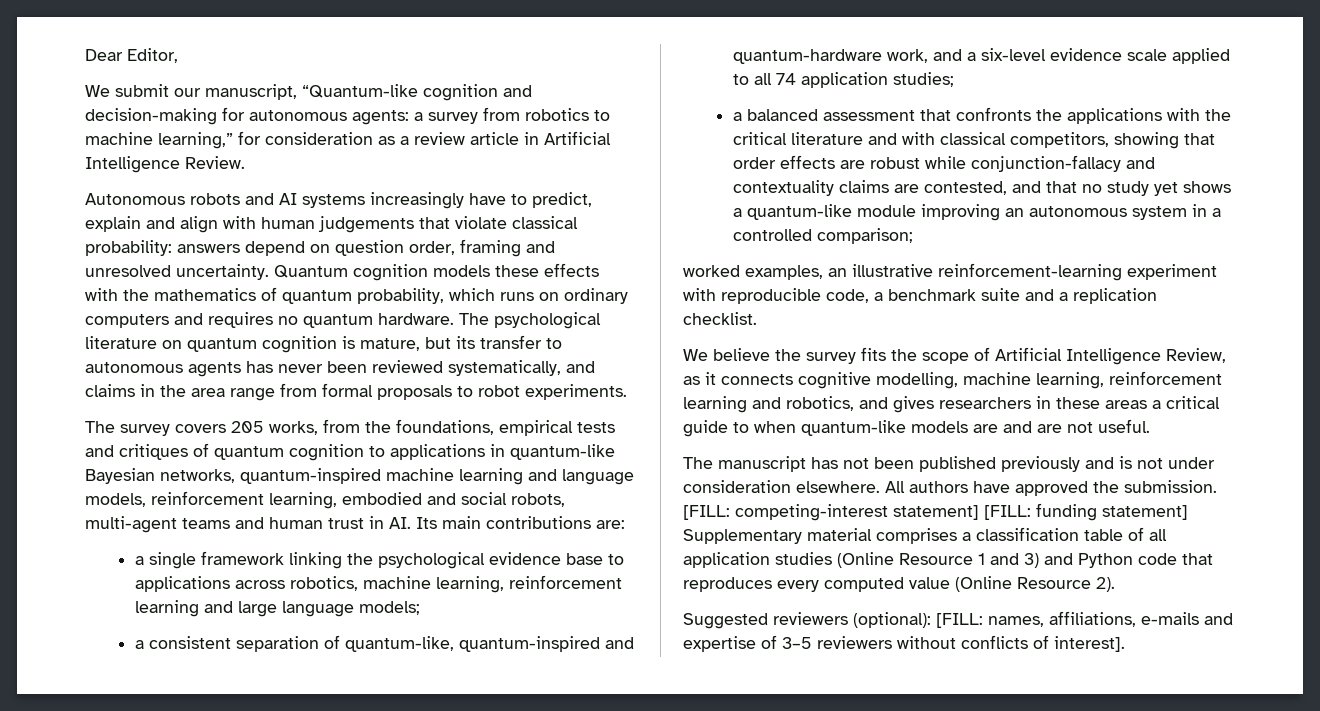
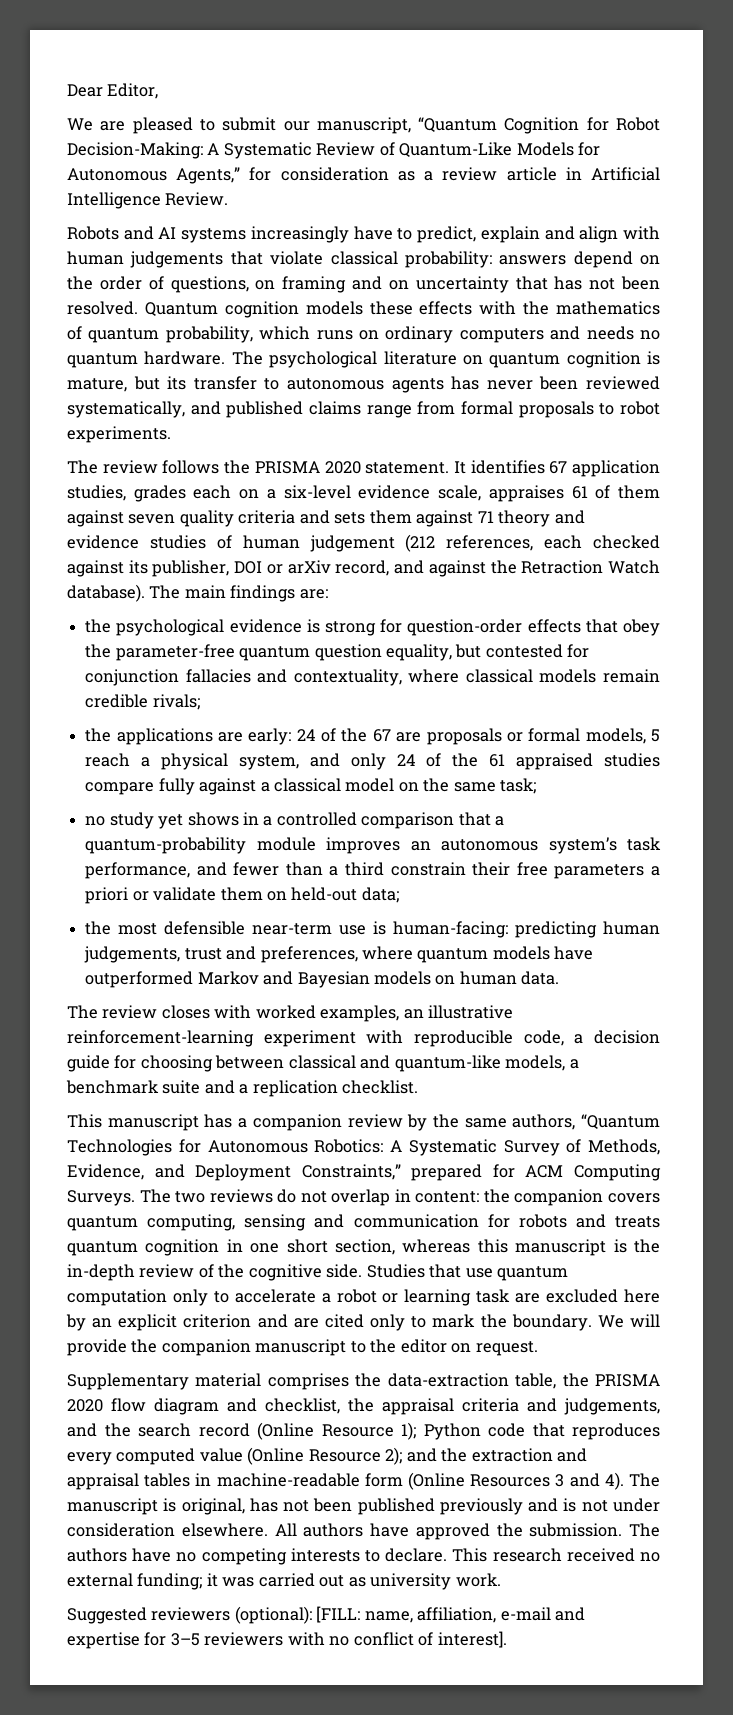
[115,84,532,101] [85,107,610,125] [85,132,233,149] submit our manuscript, “Quantum-like cognition and decision-making for autonomous agents: a survey from robotics to machine learning,” -> [100,117,660,134] [67,142,601,159] [67,167,241,184] are pleased to submit our manuscript, “Quantum Cognition for Robot Decision-Making: A Systematic Review of Quantum-Like Models for Autonomous Agents,”
[85,193,240,205] Autonomous robots -> [67,226,119,240] Robots
[335,239,555,257] [85,264,269,280] question order, framing and unresolved uncertainty. -> [67,276,660,293] [67,301,138,315] the order of questions, on framing and on uncertainty that has not been resolved.
[208,312,273,328] requires -> [586,326,634,340] needs
[85,384,225,397] claims in the area -> [226,401,361,418] published claims
[120,419,615,436] [85,443,615,461] [85,468,634,485] [85,491,565,509] [85,516,625,533] [134,551,624,569] [134,575,622,593] [134,600,420,617] [134,635,634,652] [732,48,1230,64] [732,72,954,88] [732,107,1231,124] [732,132,1215,149] [732,155,1155,172] [732,180,1231,196] [732,204,1221,221] [732,228,913,244] survey covers 205 works, from the foundations, empirical tests and critiques of quantum cognition to applications in quantum-like Bayesian networks, quantum-inspired machine learning and language models, reinforcement learning, embodied and social robots, multi-agent teams and human trust in AI. Its main contributions are: // a single framework linking the psychological evidence base to applications across robotics, machine learning, reinforcement learning and large language models; // a consistent separation of quantum-like, quantum-inspired and quantum-hardware work, and a six-level evidence scale applied to all 74 application studies; // a balanced assessment that confronts the applications with the critical literature and with classical competitors, showing that order effects are robust while conjunction-fallacy and contextuality claims are contested, and that no study yet shows a quantum-like module improving an autonomous system in a controlled comparison; // -> [102,460,660,477] [67,485,661,502] [67,510,585,527] [67,534,660,552] [67,560,661,577] [67,584,328,602] [85,619,660,636] [85,644,590,661] [85,669,660,686] [85,694,200,710] [85,728,661,745] [85,753,660,770] [85,778,537,795] [85,812,505,829] [85,837,662,854] [85,862,660,879] [85,887,399,904] [85,921,660,938] [84,946,594,963] [85,971,560,988] [67,1005,252,1019] review follows the PRISMA 2020 statement. It identifies 67 application studies, grades each on a six-level evidence scale, appraises 61 of them against seven quality criteria and sets them against 71 theory and evidence studies of human judgement (212 references, each checked against its publisher, DOI or arXiv record, and against the Retraction Watch database). The main findings are: // the psychological evidence is strong for question-order effects that obey the parameter-free quantum question equality, but contested for conjunction fallacies and contextuality, where classical models remain credible rivals; // the applications are early: 24 of the 67 are proposals or formal models, 5 reach a physical system, and only 24 of the 61 appraised studies compare fully against a classical model on the same task; // no study yet shows in a controlled comparison that a quantum-probability module improves an autonomous system’s task performance, and fewer than a third constrain their free parameters a priori or validate them on held-out data; // the most defensible near-term use is human-facing: predicting human judgements, trust and preferences, where quantum models have outperformed Markov and Bayesian models on human data. // The review closes with
(883, 296) none -> [594,1030,660,1044] [67,1055,579,1072] decision guide for choosing between classical and quantum-like models, a
[683,347,1226,365] [683,371,1222,389] [683,396,1220,413] [683,419,1150,437] [683,456,806,472] We believe the survey fits the scope of Artificial Intelligence Review, as it connects cognitive modelling, machine learning, reinforcement learning and robotics, and gives researchers in these areas a critical guide to when quantum-like models are and are not useful. // The manuscript -> [67,1114,660,1131] [67,1139,660,1156] [67,1164,661,1181] [67,1189,660,1206] [67,1214,660,1231] [67,1239,660,1256] [67,1264,569,1281] [67,1289,661,1306] [66,1314,660,1331] [67,1339,538,1356] [67,1373,661,1390] [67,1398,660,1415] [67,1422,660,1440] [67,1447,588,1465] [67,1472,660,1490] [67,1498,245,1515] This manuscript has a companion review by the same authors, “Quantum Technologies for Autonomous Robotics: A Systematic Survey of Methods, Evidence, and Deployment Constraints,” prepared for ACM Computing Surveys. The two reviews do not overlap in content: the companion covers quantum computing, sensing and communication for robots and treats quantum cognition in one short section, whereas this manuscript is the in-depth review of the cognitive side. Studies that use quantum computation only to accelerate a robot or learning task are excluded here by an explicit criterion and are cited only to mark the boundary. We will provide the companion manuscript to the editor on request. // Supplementary material comprises the data-extraction table, the PRISMA 2020 flow diagram and checklist, the appraisal criteria and judgements, and the search record (Online Resource 1); Python code that reproduces every computed value (Online Resource 2); and the extraction and appraisal tables in machine-readable form (Online Resources 3 and 4). The manuscript is original,
[683,503,1188,521] [683,527,1167,544] [683,552,1213,568] [683,576,1115,592] [FILL: competing-interest statement] [FILL: funding statement] Supplementary material comprises a classification table of all application studies (Online Resource 1 and 3) and Python code that reproduces every computed value (Online Resource 2). -> [629,1523,660,1537] [67,1548,660,1565] [67,1573,501,1590] The authors have no competing interests to declare. This research received no external funding; it was carried out as university work.
[988,611,1199,627] names, affiliations, e-mails -> [364,1607,551,1623] name, affiliation, e-mail
[761,635,777,649] of -> [144,1632,167,1646] for
[897,635,1028,649] without conflicts -> [287,1632,414,1646] with no conflict

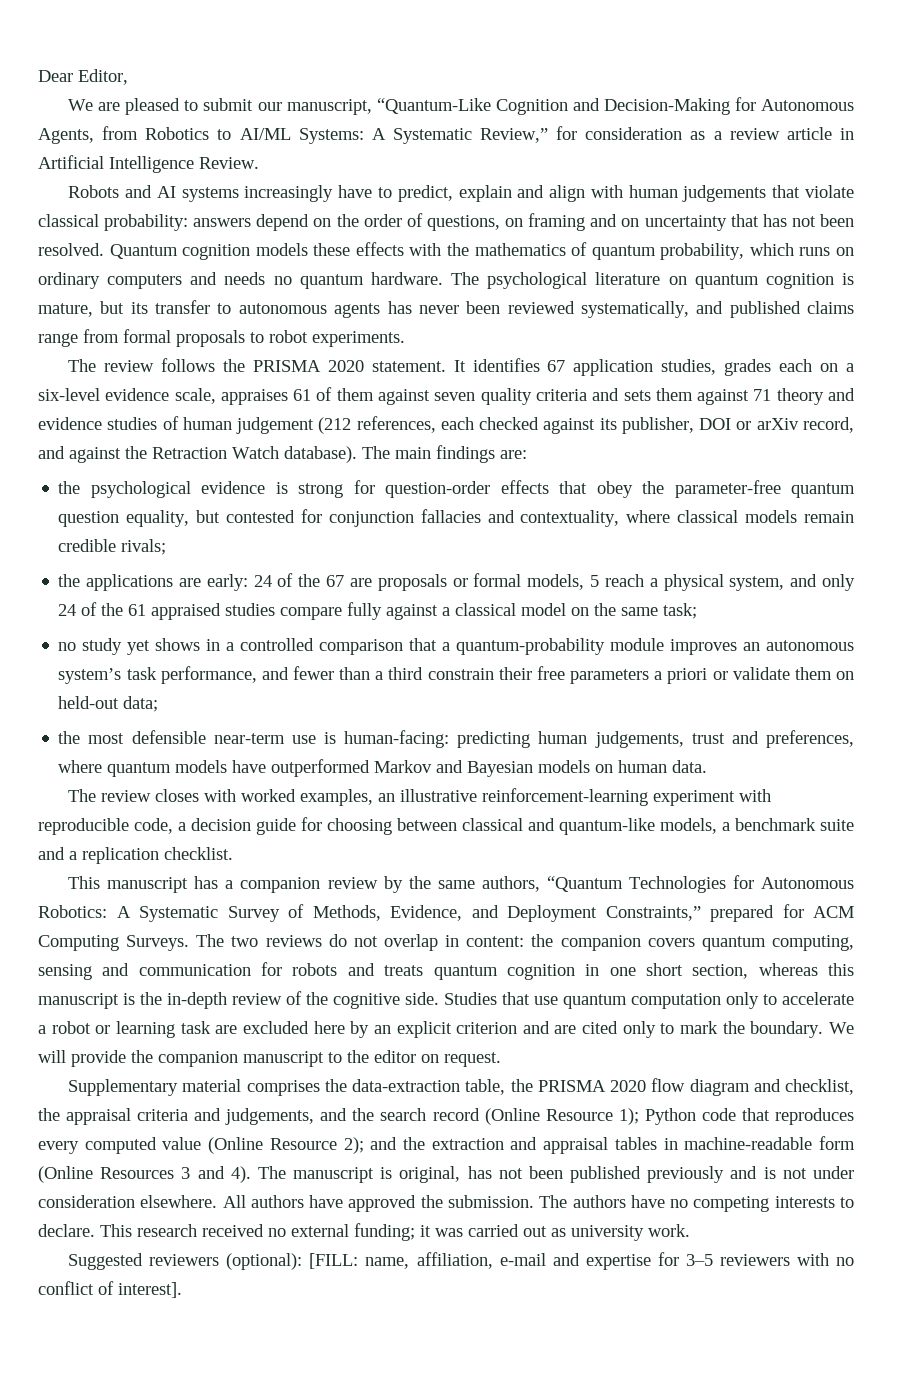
[418,117,660,134] [67,142,601,159] [67,167,241,184] “Quantum Cognition for Robot Decision-Making: A Systematic Review of Quantum-Like Models for Autonomous Agents,” -> [376,97,855,115] [38,126,549,144] “Quantum-Like Cognition and Decision-Making for Autonomous Agents, from Robotics to AI/ML Systems: A Systematic Review,”

